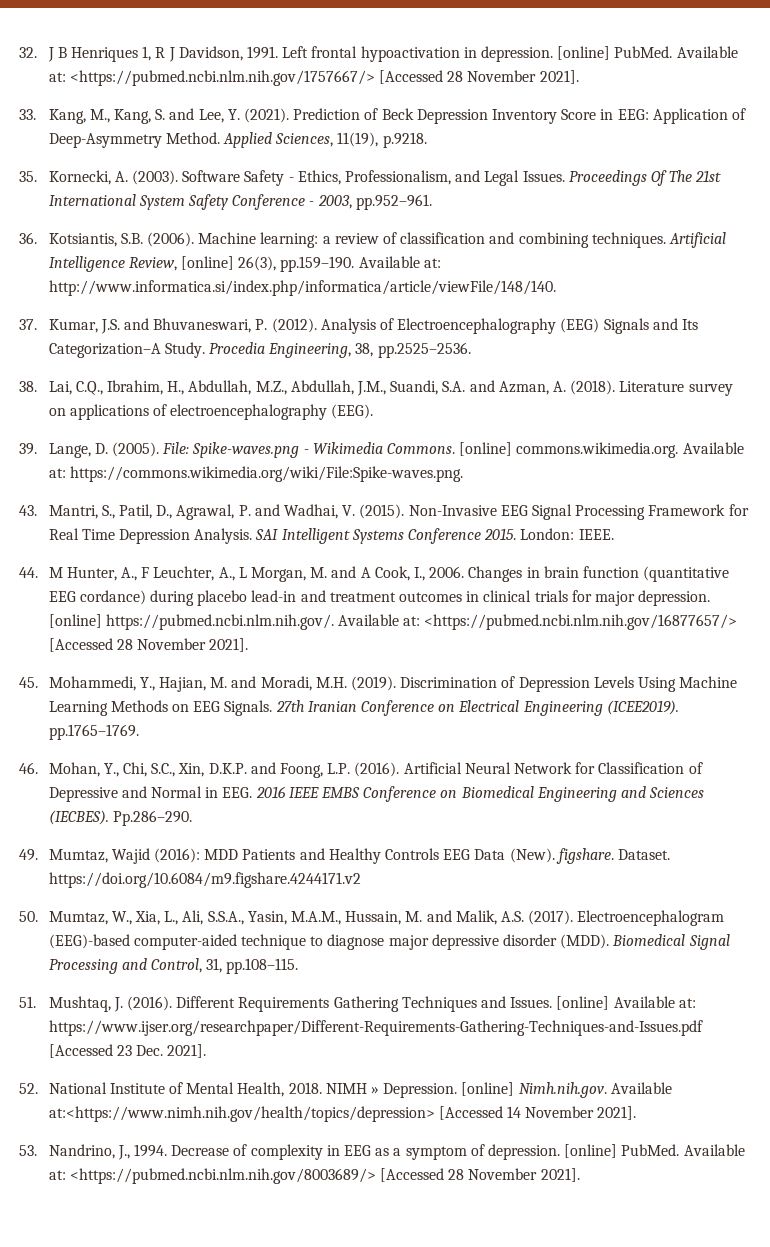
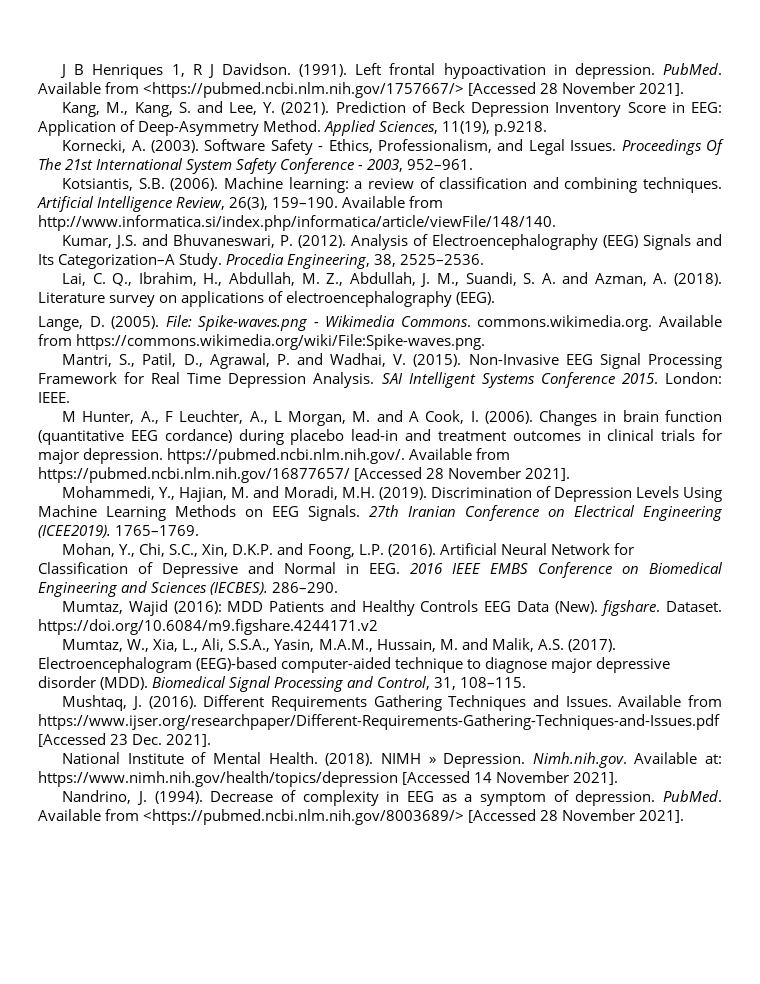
[19,47,37,58] 32. -> (60, 71) none
[178,46,279,61] Davidson, 1991. -> [222,63,348,77] Davidson. (1991).
[557,46,738,60] [48,72,66,82] [online] PubMed. Available at: -> [663,63,723,75] [38,82,140,94] PubMed. Available from
[19,109,36,120] 33. -> (685, 89) none
[19,171,37,182] 35. -> (548, 128) none
[355,194,432,210] [19,232,37,244] pp.952–961. // 36. -> [407,159,474,170] 952–961. //
[181,256,441,272] [online] 26(3), pp.159–190. Available at: -> [229,196,444,210] 26(3), 159–190. Available from
[19,319,37,330] 37. -> (556, 223) none
[377,342,471,358] [19,380,466,396] pp.2525–2536. // 38. Lai, C.Q., Ibrahim, H., Abdullah, M.Z., Abdullah, J.M., Suandi, S.A. -> [400,254,485,265] [62,272,556,287] 2525–2536. // Lai, C. Q., Ibrahim, H., Abdullah, M. Z., Abdullah, J. M., Suandi, S. A.
[19,443,37,455] 39. -> (496, 298) none
[459,442,513,456] [online] -> (471, 321) none
[48,468,66,478] at: -> [38,334,72,346] from
[19,505,37,516] 43. -> (486, 342) none
[19,567,38,578] 44. -> (70, 397) none
[413,566,465,581] I., 2006. -> [470,411,533,424] I. (2006).
[48,614,102,628] [online] -> (164, 456) none
[403,614,738,630] [48,638,249,652] [19,677,38,688] at: <https://pubmed.ncbi.nlm.nih.gov/16877657/> [Accessed 28 November 2021]. // 45. -> [476,448,511,460] [38,467,571,483] from https://pubmed.ncbi.nlm.nih.gov/16877657/ [Accessed 28 November 2021]. //
[48,724,139,740] [19,762,38,774] pp.1765–1769. // 46. -> [115,525,200,536] 1765–1769. //
[112,810,192,826] [19,849,38,861] Pp.286–290. // 49. -> [272,582,339,593] 286–290. //
[19,911,38,922] 50. -> (378, 627) none
[226,958,299,974] [19,996,36,1008] pp.108–115. // 51. -> [460,677,527,688] 108–115. //
[556,996,696,1010] [online] Available at: -> [618,695,722,707] Available from
[19,1083,38,1094] 52. -> (212, 740) none
[237,1082,322,1097] Health, 2018. -> [268,752,374,766] Health. (2018).
[461,1082,515,1096] [online] -> (526, 760) none
[48,1106,435,1122] at:<https://www.nimh.nih.gov/health/topics/depression> -> [705,754,723,764] [38,771,398,787] at: https://www.nimh.nih.gov/health/topics/depression
[19,1144,168,1160] 53. Nandrino, J., 1994. -> [62,790,203,805] Nandrino, J. (1994).
[564,1144,745,1158] [48,1170,66,1180] [online] PubMed. Available at: -> [663,790,723,802] [38,809,140,821] PubMed. Available from

